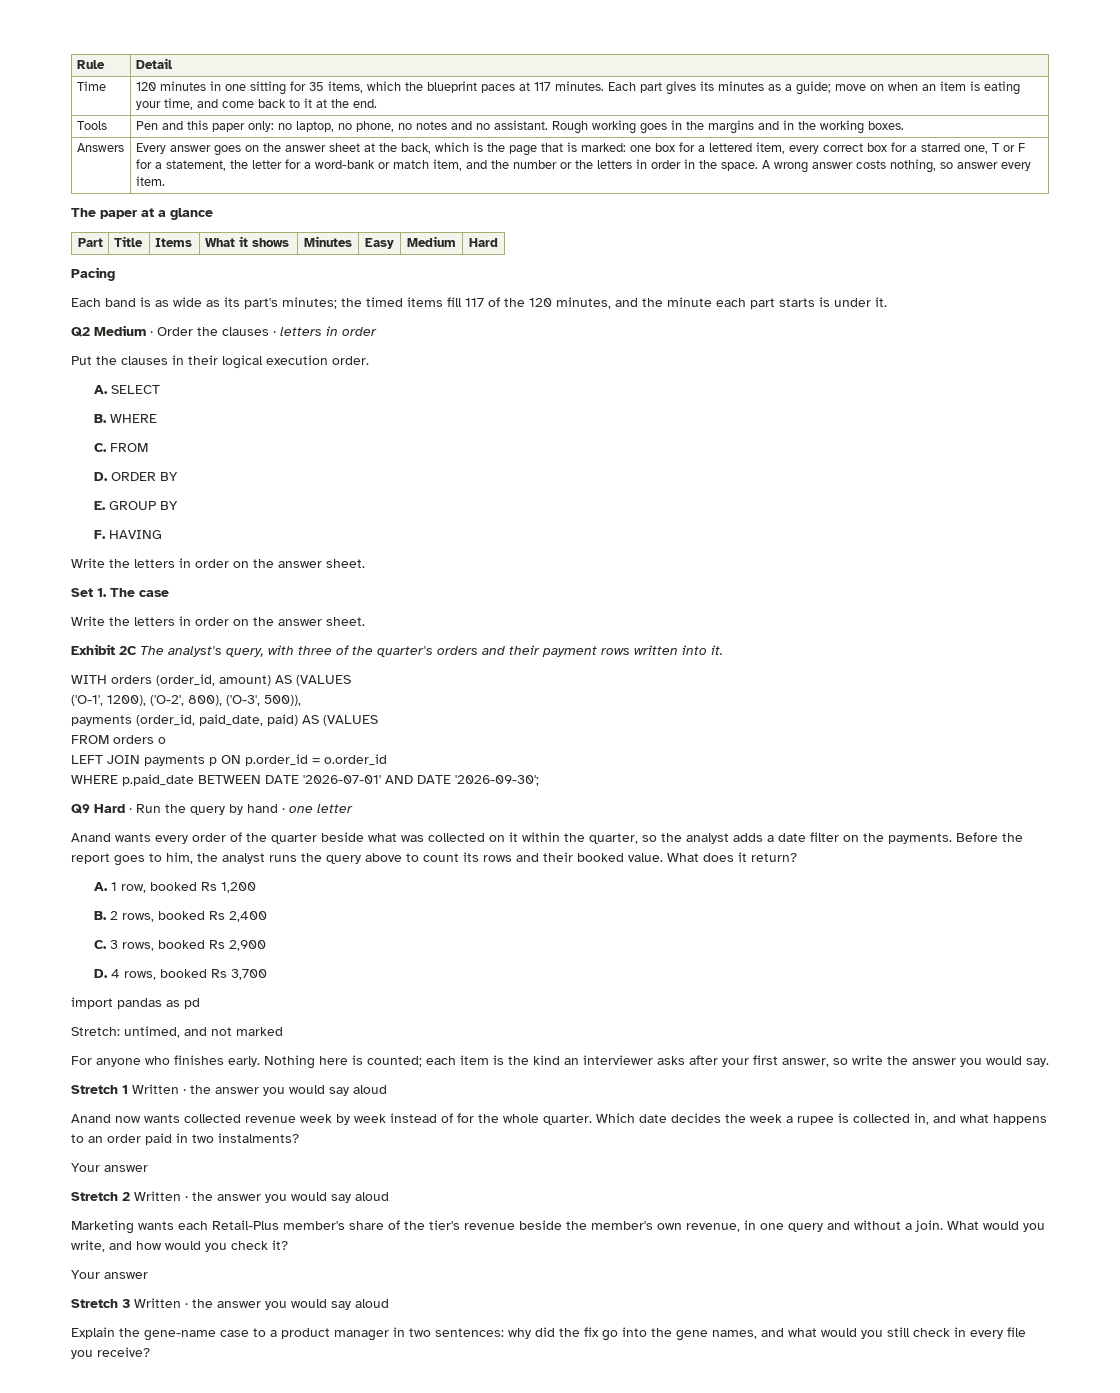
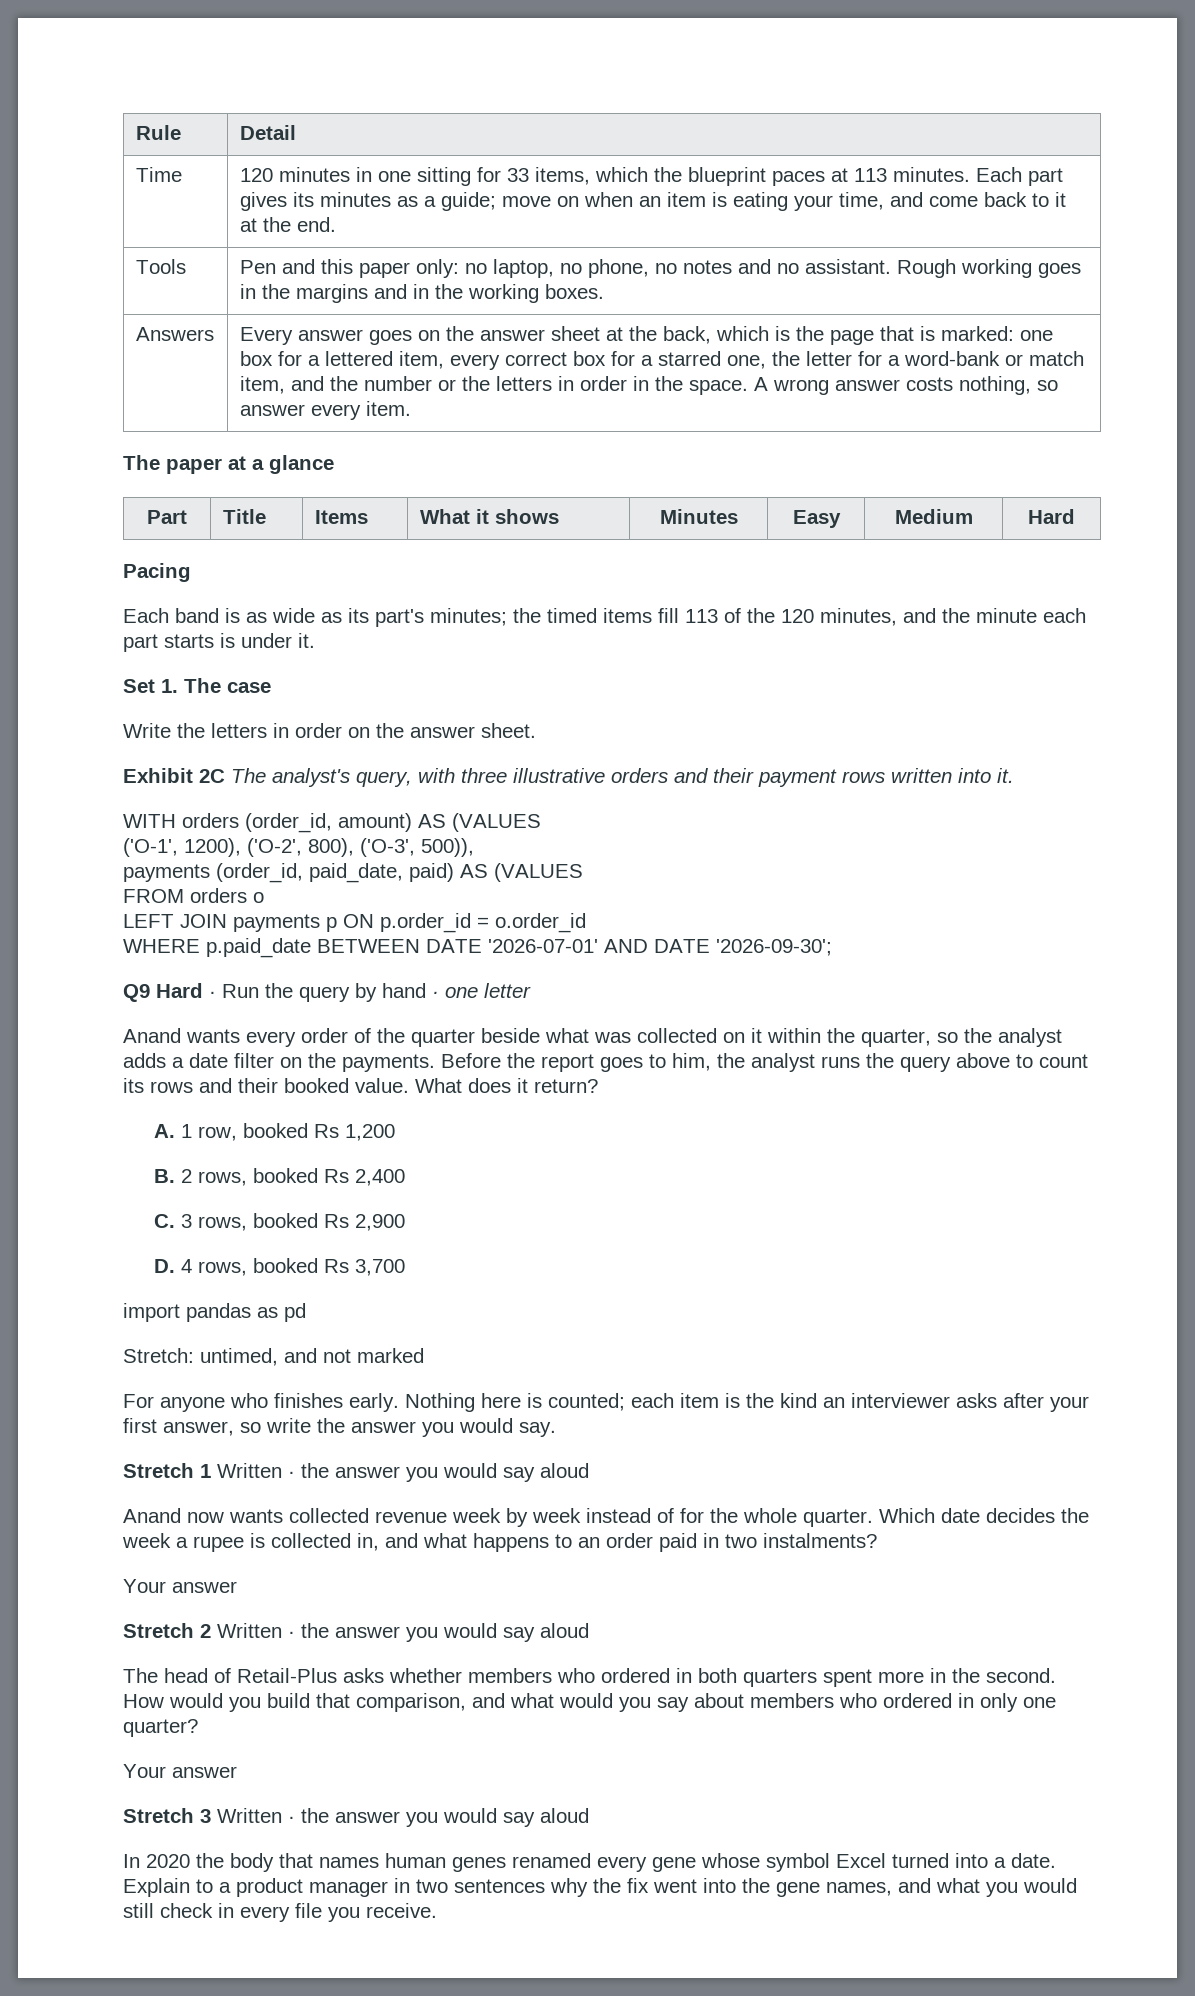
[308,82,324,91] 35 -> [506,168,529,182] 33
[533,82,551,91] 117 -> [853,168,887,182] 113
[991,143,1025,152] [135,159,226,171] T or F for a statement, -> (766, 362) none
[465,298,484,307] 117 -> [685,609,718,623] 113
[71,325,377,337] [71,355,369,369] [93,385,160,394] [93,414,157,423] [93,443,148,452] [93,472,178,481] [93,501,178,510] [93,530,162,539] [71,558,365,568] // Q2 Medium · Order the clauses · letters in order // Put the clauses in their logical execution order. // A. SELECT // B. WHERE // C. FROM // D. ORDER BY // E. GROUP BY // F. HAVING // Write the letters in order on the answer sheet. -> (315, 640) none
[336,645,433,657] of the quarter's -> [513,768,605,783] illustrative
[71,1220,1045,1234] [71,1240,288,1252] Marketing wants each Retail-Plus member's share of the tier's revenue beside the member's own revenue, in one query and without a join. What would you write, and how would you check it? -> [123,1668,1056,1687] [123,1693,1056,1712] [123,1719,198,1737] The head of Retail-Plus asks whether members who ordered in both quarters spent more in the second. How would you build that comparison, and what would you say about members who ordered in only one quarter?
[71,1327,249,1341] Explain the gene-name case -> [123,1853,1056,1872] [123,1878,190,1897] In 2020 the body that names human genes renamed every gene whose symbol Excel turned into a date. Explain
[435,1327,555,1339] sentences: why did -> [454,1878,588,1897] sentences why
[602,1330,618,1341] go -> [653,1879,697,1893] went
[821,1328,883,1339] would you -> [986,1878,1077,1897] you would
[97,1347,150,1357] receive? -> [366,1903,437,1918] receive.

